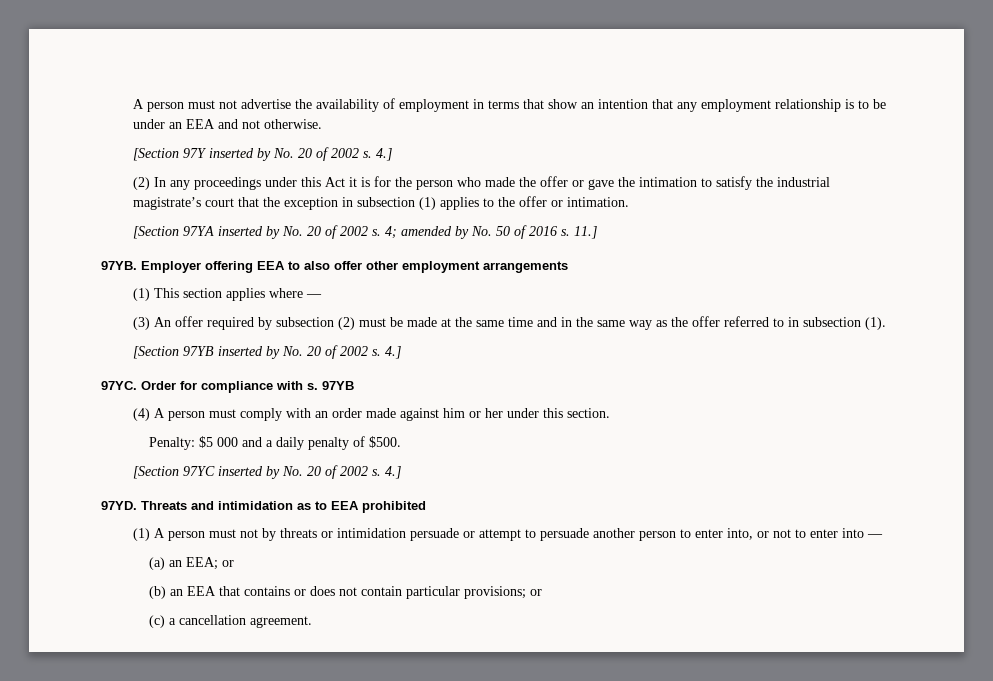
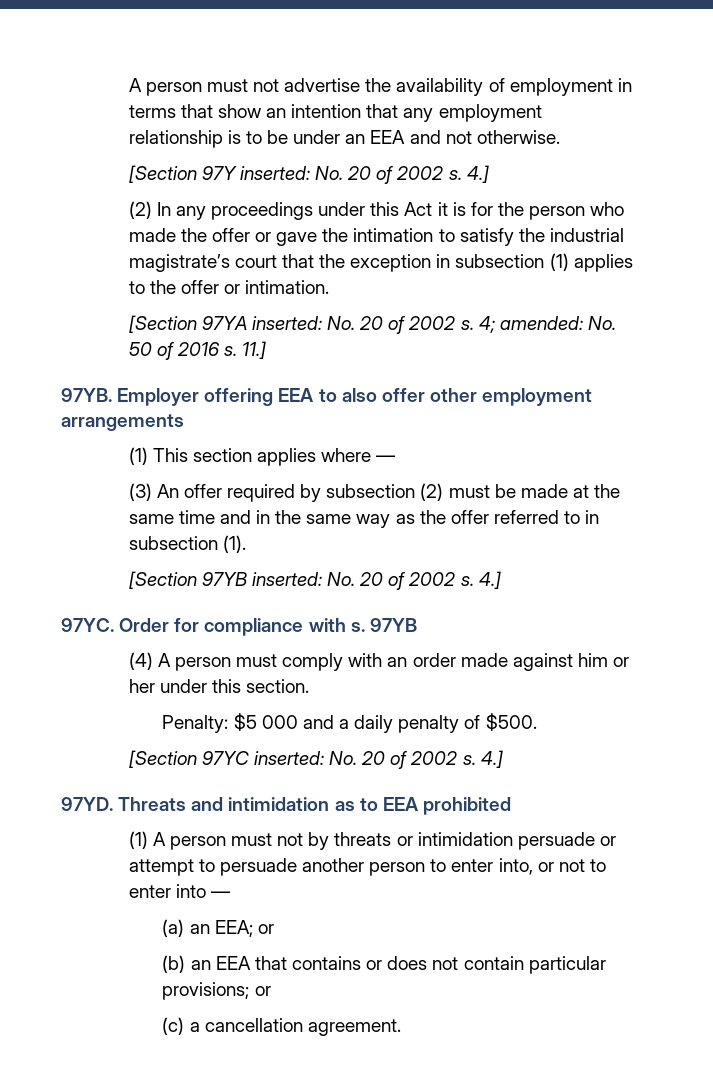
[208,148,271,161] inserted by -> [239,166,310,180] inserted:
[217,226,280,239] inserted by -> [251,316,322,330] inserted:
[400,226,469,239] amended by -> [499,316,583,330] amended:
[217,346,280,359] inserted by -> [251,572,322,586] inserted:
[217,466,280,479] inserted by -> [253,751,324,765] inserted:

